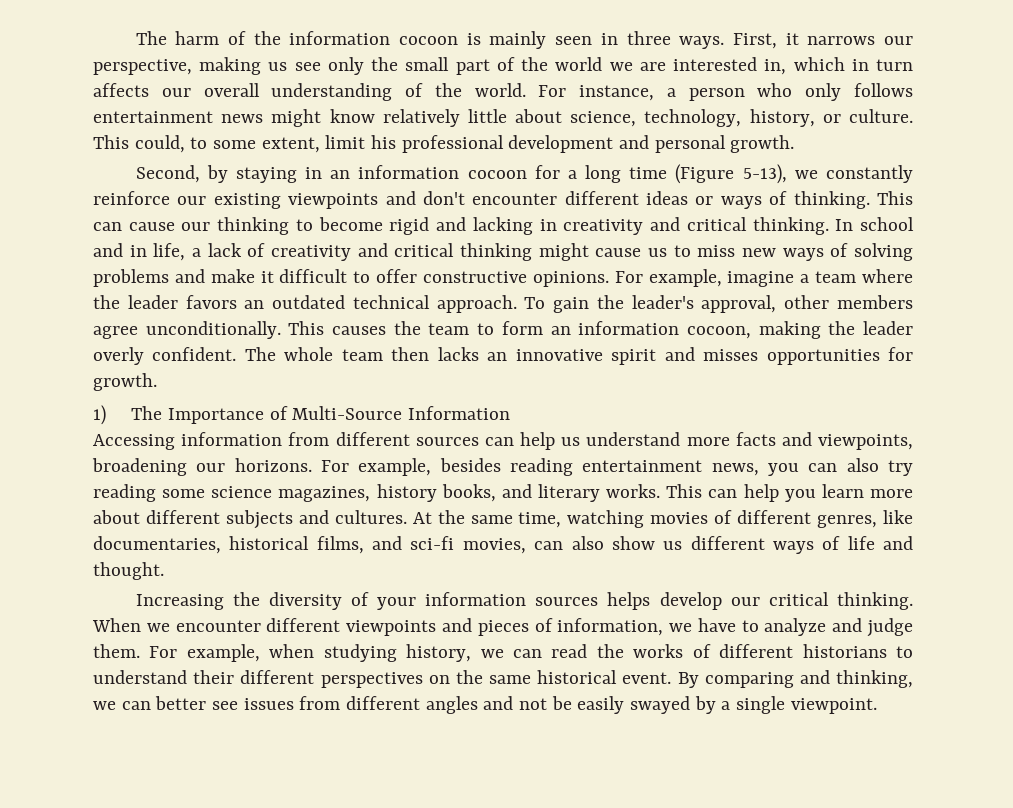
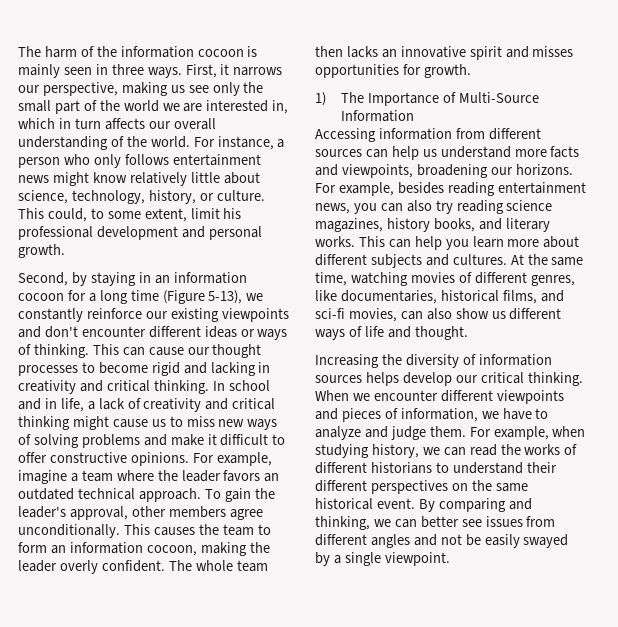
[217,217,290,235] thinking -> [212,344,262,358] [18,365,78,376] thought processes
[162,489,206,498] some -> (504, 207) none
[377,597,417,610] your -> (476, 359) none

